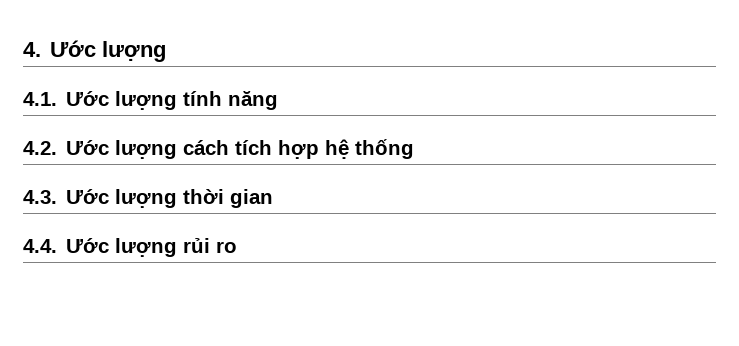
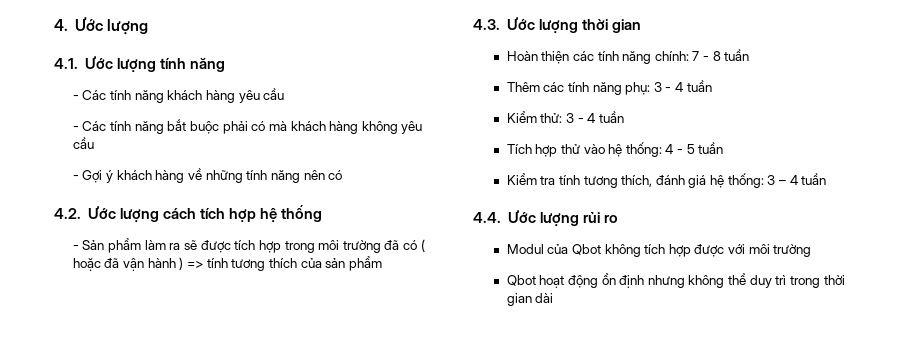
(278, 100) none -> [72,88,285,103] [72,119,423,134] [72,137,94,149] [72,168,343,183] // - Các tính năng khách hàng yêu cầu // - Các tính năng bắt buộc phải có mà khách hàng không yêu cầu // - Gợi ý khách hàng về những tính năng nên có
(414, 149) none -> [72,238,425,253] [72,256,382,271] // - Sản phẩm làm ra sẽ được tích hợp trong môi trường đã có ( hoặc đã vận hành ) => tính tương thích của sản phẩm
(273, 198) none -> [506,49,750,64] [506,80,712,95] [506,111,624,123] [506,142,724,157] [506,173,827,188] // Hoàn thiện các tính năng chính: 7 - 8 tuần // Thêm các tính năng phụ: 3 - 4 tuần // Kiểm thử: 3 - 4 tuần // Tích hợp thử vào hệ thống: 4 - 5 tuần // Kiểm tra tính tương thích, đánh giá hệ thống: 3 – 4 tuần
(237, 247) none -> [506,244,812,257] [506,273,845,288] [506,293,554,306] // Modul của Qbot không tích hợp được với môi trường // Qbot hoạt động ổn định nhưng không thể duy trì trong thời gian dài

